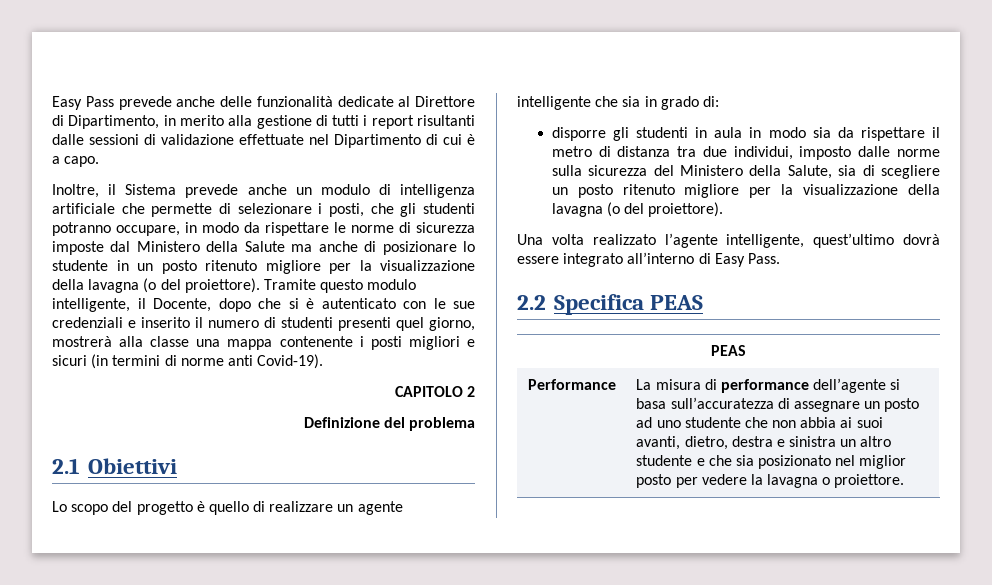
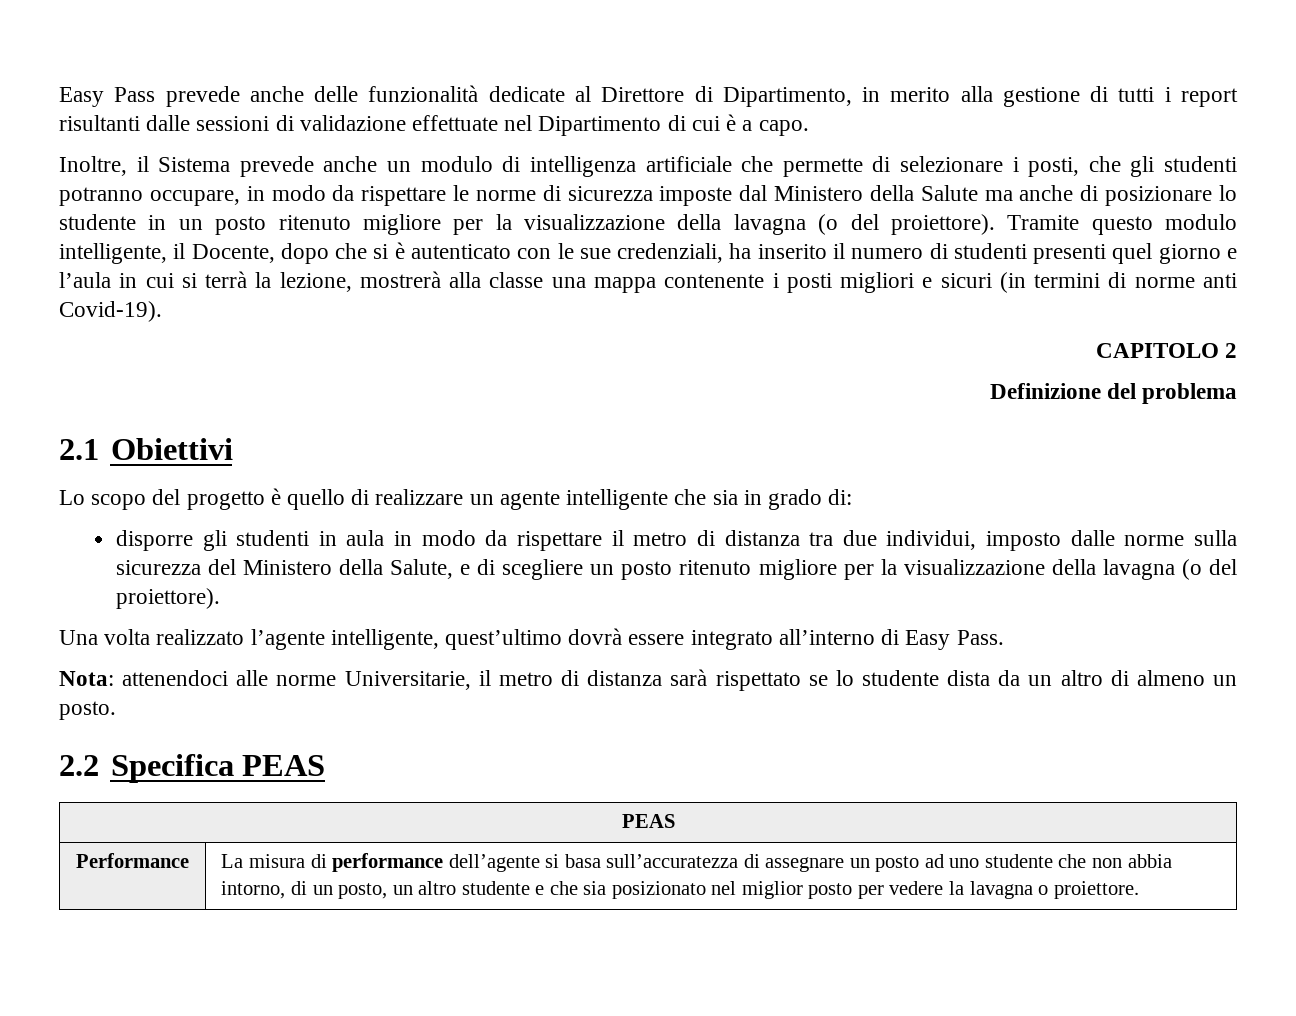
[52,317,136,328] credenziali e -> [617,243,752,263] credenziali, ha
[429,317,475,331] giorno, -> [1158,244,1237,264] [59,271,352,292] giorno e l’aula in cui si terrà la lezione,
[812,127,831,138] sia -> (476, 538) none
[838,165,857,176] sia -> [460,564,471,575] e
(780, 258) none -> [59,669,1237,691] [59,701,116,720] // Nota: attenendoci alle norme Universitarie, il metro di distanza sarà rispettato se lo studente dista da un altro di almeno un posto.
[840,417,883,428] [636,436,837,450] ai suoi avanti, dietro, destra e sinistra -> [221,881,388,899] intorno, di un posto,

